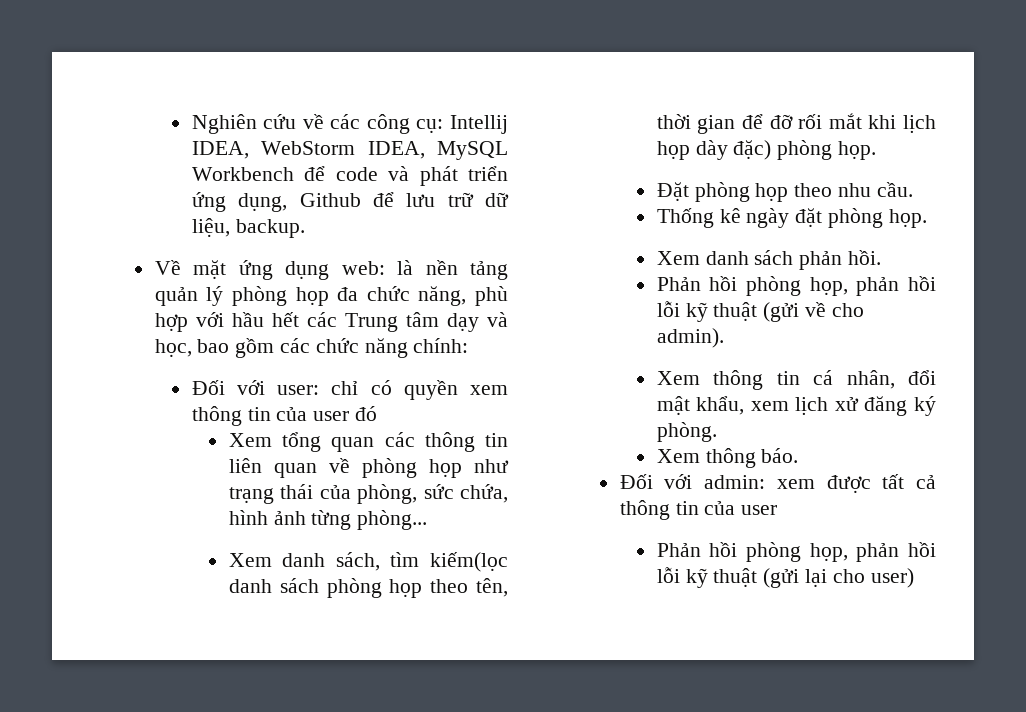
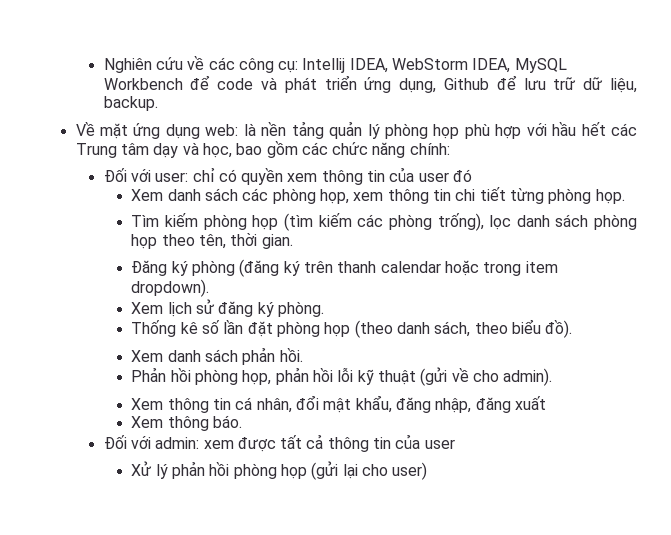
[337,286,467,306] đa chức năng, -> (460, 131) none
[282,432,509,452] [228,458,509,478] [228,484,508,504] [228,510,428,530] [228,552,508,572] tổng quan các thông tin liên quan về phòng họp như trạng thái của phòng, sức chứa, hình ảnh từng phòng... // Xem danh sách, tìm kiếm(lọc -> [167,187,625,204] [131,213,512,231] danh sách các phòng họp, xem thông tin chi tiết từng phòng họp. // Tìm kiếm phòng họp (tìm kiếm các phòng trống), lọc
[697,113,936,134] [656,140,877,160] [656,182,913,202] [656,208,927,228] gian để đỡ rối mắt khi lịch họp dày đặc) phòng họp. // Đặt phòng họp theo nhu cầu. // Thống kê ngày đặt phòng họp. -> [261,234,293,249] [131,259,558,277] [131,279,210,297] [131,299,325,317] [131,319,573,338] gian. // Đăng ký phòng (đăng ký trên thanh calendar hoặc trong item dropdown). // Xem lịch sử đăng ký phòng. // Thống kê số lần đặt phòng họp (theo danh sách, theo biểu đồ).
[750,396,936,416] [656,422,717,442] xem lịch xử đăng ký phòng. -> [396,396,547,413] đăng nhập, đăng xuất
[656,542,936,562] [656,567,758,588] Phản hồi phòng họp, phản hồi lỗi kỹ thuật -> [131,461,308,479] Xử lý phản hồi phòng họp

